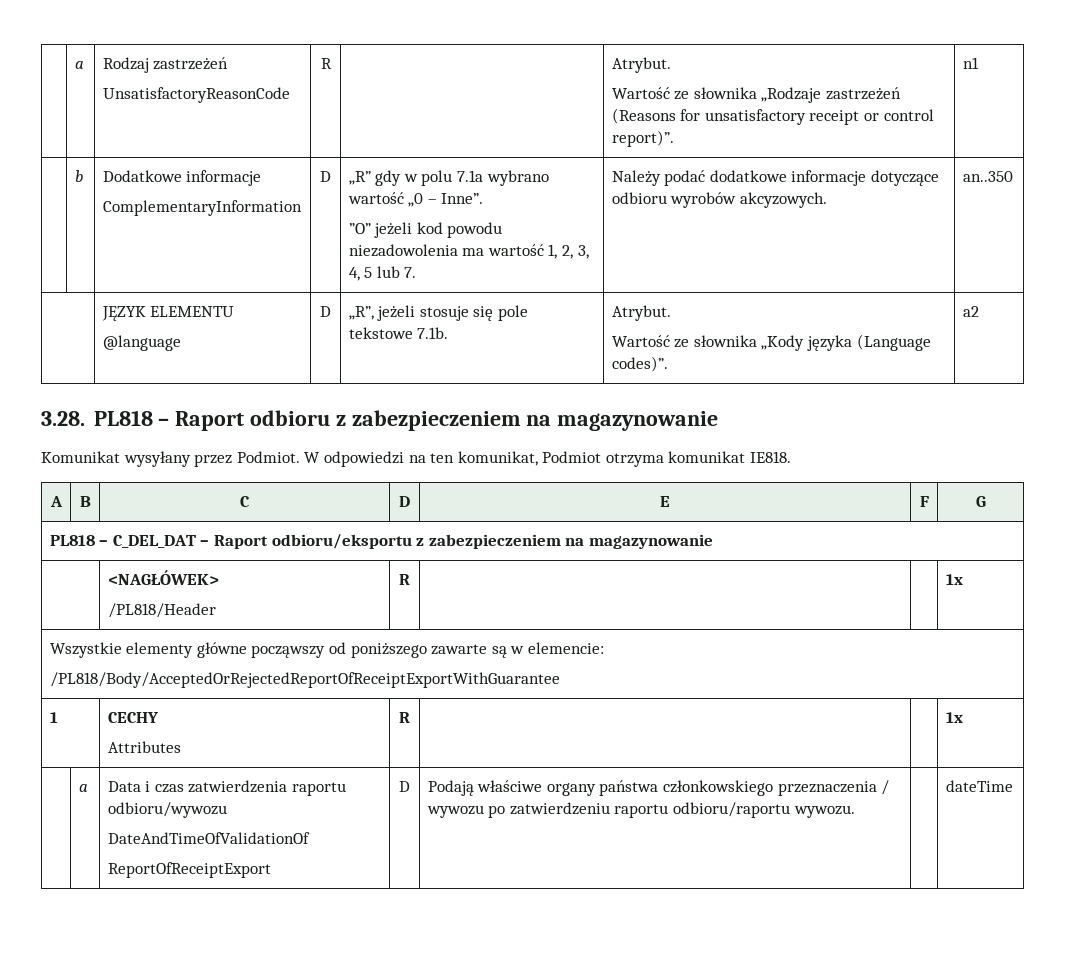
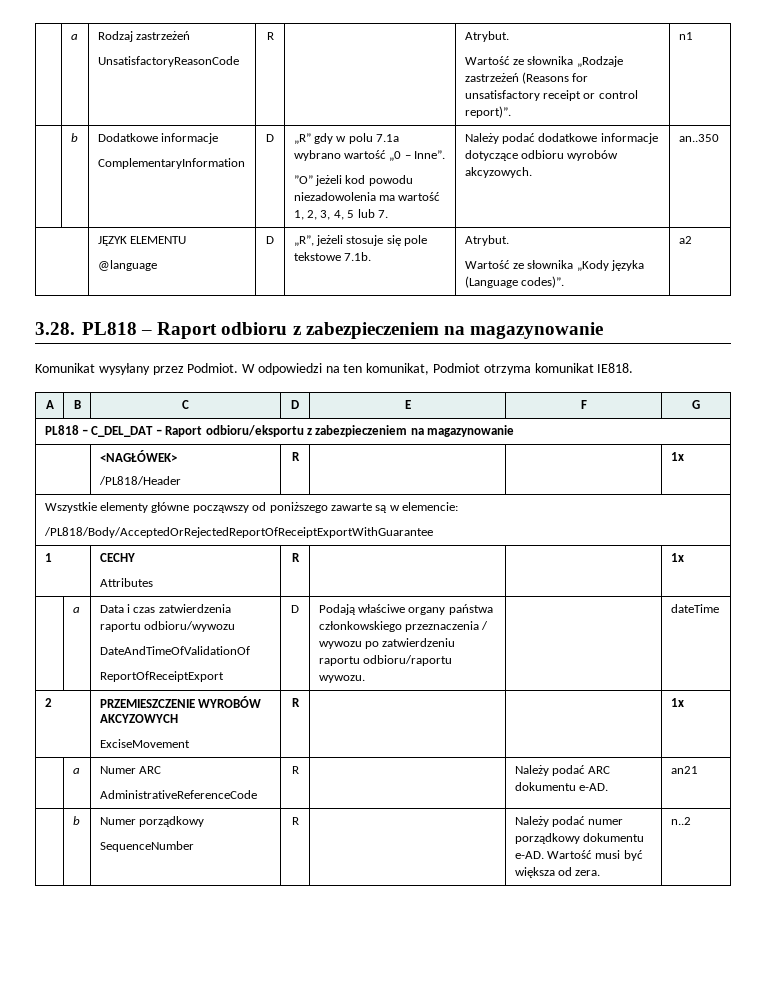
(1013, 786) none -> [44,698,52,707] [99,696,262,708] [99,714,178,723] [99,739,190,748] [291,698,300,707] [670,698,684,707] [72,768,80,774] [99,766,162,774] [99,790,257,799] [291,766,299,774] [514,765,611,776] [514,782,609,791] [670,766,698,774] [72,816,80,825] [99,816,205,827] [99,841,194,852] [291,817,299,825] [514,816,624,827] [514,833,645,844] [514,850,643,861] [514,867,601,878] [670,817,691,825] // 2 | PRZEMIESZCZENIE WYROBÓW AKCYZOWYCH // ExciseMovement | R | | | 1x // | a | Numer ARC // AdministrativeReferenceCode | R | | Należy podać ARC dokumentu e-AD. | an21 // | b | Numer porządkowy // SequenceNumber | R | | Należy podać numer porządkowy dokumentu e-AD. Wartość musi być większa od zera. | n..2

